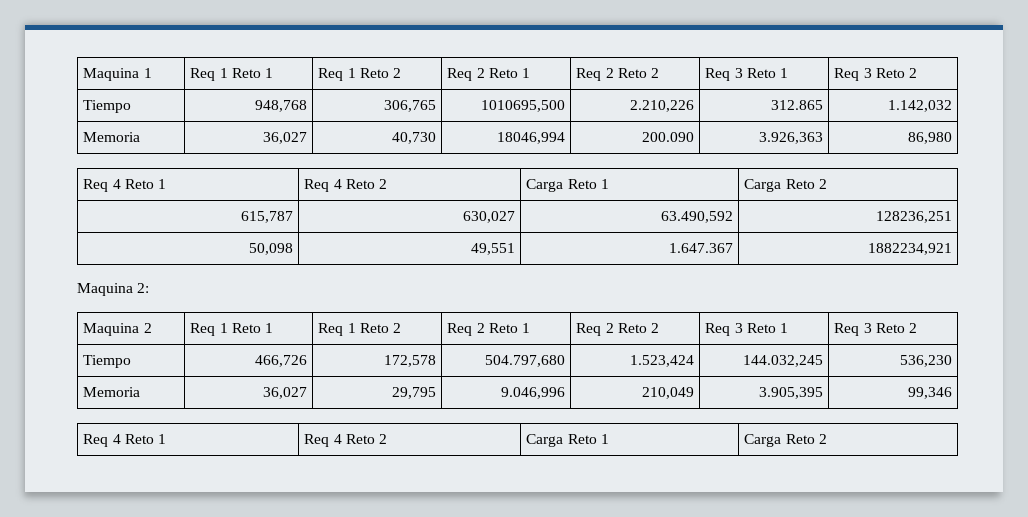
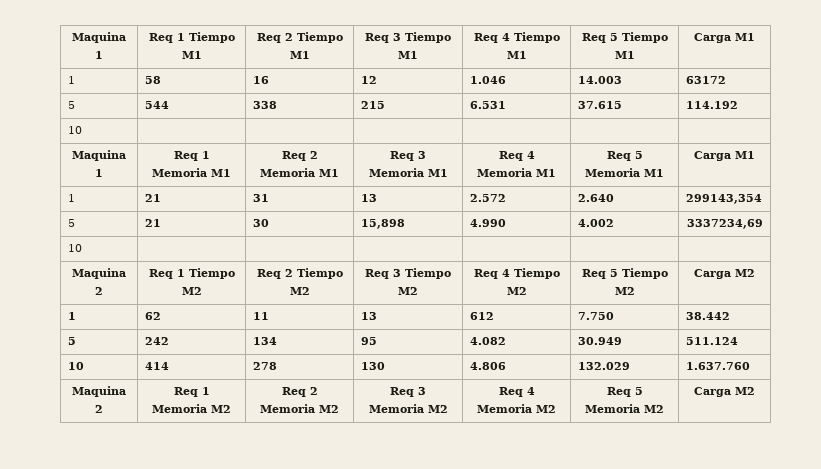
[83,68,152,81] [190,68,273,81] [318,68,401,81] [447,68,530,81] [576,68,659,81] [705,68,788,81] [834,68,917,81] [83,100,132,113] [254,100,307,112] [383,100,436,112] [480,100,565,112] [629,100,694,112] [770,100,823,110] [887,100,952,112] [83,132,141,142] [262,132,307,144] [391,132,436,144] [496,132,565,144] [641,132,694,142] [758,132,823,144] [907,132,952,144] [83,179,166,192] [304,179,387,192] [526,179,609,192] [744,179,827,192] [240,211,293,223] [462,211,515,223] [660,211,733,223] [875,211,952,223] [248,243,293,255] [470,243,515,255] [668,243,733,253] [867,243,952,255] [77,283,150,296] [83,323,152,336] [190,323,273,336] [318,323,401,336] [447,323,530,336] [576,323,659,336] [705,323,788,336] [834,323,917,336] [83,355,132,368] [254,355,307,367] [383,355,436,367] [484,355,565,367] [629,355,694,367] [742,355,823,367] [899,355,952,367] [83,387,141,397] [262,387,307,399] [391,387,436,399] [500,387,565,399] [641,387,694,399] [758,387,823,399] [907,387,952,399] [83,434,166,447] [304,434,387,447] [526,434,609,447] [744,434,827,447] Maquina 1 | Req 1 Reto 1 | Req 1 Reto 2 | Req 2 Reto 1 | Req 2 Reto 2 | Req 3 Reto 1 | Req 3 Reto 2 // Tiempo | 948,768 | 306,765 | 1010695,500 | 2.210,226 | 312.865 | 1.142,032 // Memoria | 36,027 | 40,730 | 18046,994 | 200.090 | 3.926,363 | 86,980 // Req 4 Reto 1 | Req 4 Reto 2 | Carga Reto 1 | Carga Reto 2 // 615,787 | 630,027 | 63.490,592 | 128236,251 // 50,098 | 49,551 | 1.647.367 | 1882234,921 // Maquina 2: // Maquina 2 | Req 1 Reto 1 | Req 1 Reto 2 | Req 2 Reto 1 | Req 2 Reto 2 | Req 3 Reto 1 | Req 3 Reto 2 // Tiempo | 466,726 | 172,578 | 504.797,680 | 1.523,424 | 144.032,245 | 536,230 // Memoria | 36,027 | 29,795 | 9.046,996 | 210,049 | 3.905,395 | 99,346 // Req 4 Reto 1 | Req 4 Reto 2 | Carga Reto 1 | Carga Reto 2 -> [72,32,126,43] [95,51,103,59] [148,32,235,43] [181,51,202,59] [256,32,343,43] [289,51,310,59] [365,32,451,43] [398,51,418,59] [473,32,560,43] [506,51,527,59] [581,32,668,43] [614,51,635,59] [694,33,755,43] [67,76,75,84] [144,76,161,84] [252,76,269,84] [360,76,377,84] [469,76,506,84] [577,76,622,84] [685,76,726,84] [67,101,75,109] [144,101,169,109] [252,101,277,109] [360,101,385,109] [469,101,506,109] [577,101,622,109] [685,101,738,109] [67,126,82,134] [72,150,126,161] [95,169,103,177] [173,151,210,161] [152,168,231,177] [281,151,318,161] [260,168,339,177] [390,151,426,161] [368,168,448,177] [498,151,535,161] [477,168,556,177] [606,151,643,161] [585,168,664,177] [694,151,755,161] [67,194,75,202] [144,194,161,202] [252,194,269,202] [360,194,377,202] [469,194,506,202] [577,194,614,202] [685,194,762,204] [67,219,75,227] [144,219,161,227] [252,219,269,227] [360,219,405,229] [469,219,506,227] [577,219,614,227] [687,219,764,229] [67,244,82,252] [72,268,126,279] [95,287,103,295] [148,268,235,279] [181,287,202,295] [256,268,343,279] [289,287,310,295] [365,268,451,279] [398,287,418,295] [473,268,560,279] [506,287,527,295] [581,268,668,279] [614,287,635,295] [694,269,755,279] [67,312,76,320] [144,312,161,320] [252,312,269,320] [360,312,377,320] [469,312,494,320] [577,312,614,320] [685,312,730,320] [67,337,76,345] [144,337,169,345] [252,337,277,345] [360,337,377,345] [469,337,506,345] [577,337,622,345] [685,337,738,345] [67,362,84,370] [144,362,169,370] [252,362,277,370] [360,362,385,370] [469,362,506,370] [577,362,630,370] [685,362,750,370] [72,386,126,397] [95,405,103,413] [173,387,210,397] [152,404,231,413] [281,387,318,397] [260,404,339,413] [390,387,426,397] [368,404,448,413] [498,387,535,397] [477,404,556,413] [606,387,643,397] [585,404,664,413] [694,387,755,397] Maquina 1 | Req 1 Tiempo M1 | Req 2 Tiempo M1 | Req 3 Tiempo M1 | Req 4 Tiempo M1 | Req 5 Tiempo M1 | Carga M1 // 1 | 58 | 16 | 12 | 1.046 | 14.003 | 63172 // 5 | 544 | 338 | 215 | 6.531 | 37.615 | 114.192 // 10 | | | | | | // Maquina 1 | Req 1 Memoria M1 | Req 2 Memoria M1 | Req 3 Memoria M1 | Req 4 Memoria M1 | Req 5 Memoria M1 | Carga M1 // 1 | 21 | 31 | 13 | 2.572 | 2.640 | 299143,354 // 5 | 21 | 30 | 15,898 | 4.990 | 4.002 | 3337234,69 // 10 | | | | | | // Maquina 2 | Req 1 Tiempo M2 | Req 2 Tiempo M2 | Req 3 Tiempo M2 | Req 4 Tiempo M2 | Req 5 Tiempo M2 | Carga M2 // 1 | 62 | 11 | 13 | 612 | 7.750 | 38.442 // 5 | 242 | 134 | 95 | 4.082 | 30.949 | 511.124 // 10 | 414 | 278 | 130 | 4.806 | 132.029 | 1.637.760 // Maquina 2 | Req 1 Memoria M2 | Req 2 Memoria M2 | Req 3 Memoria M2 | Req 4 Memoria M2 | Req 5 Memoria M2 | Carga M2

